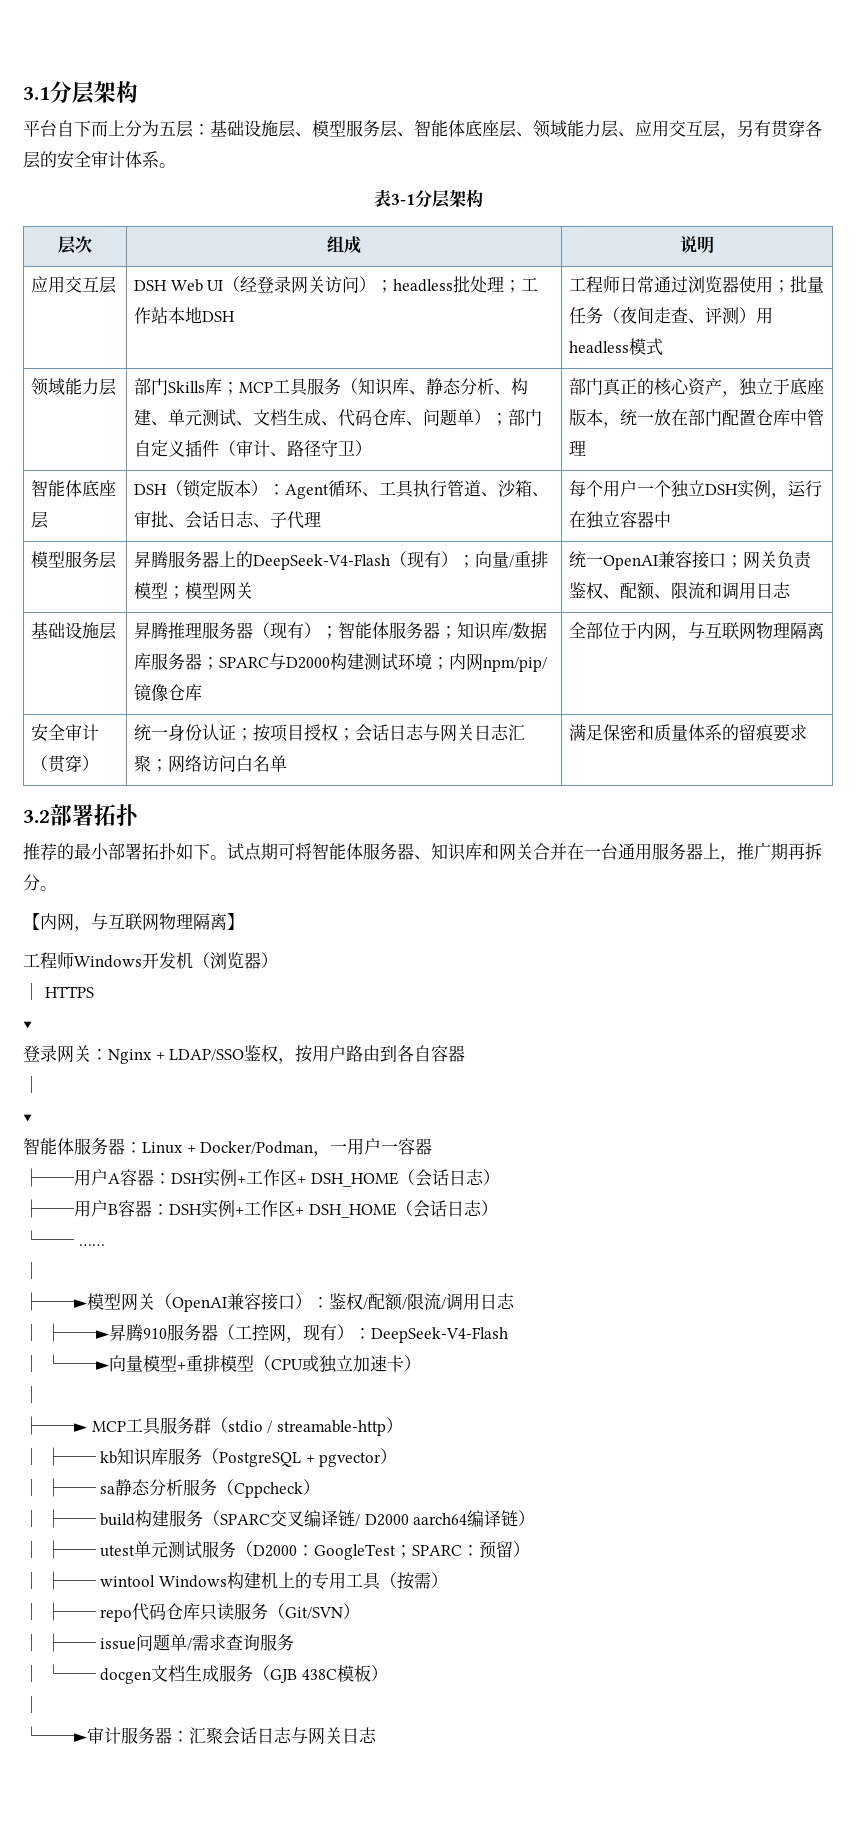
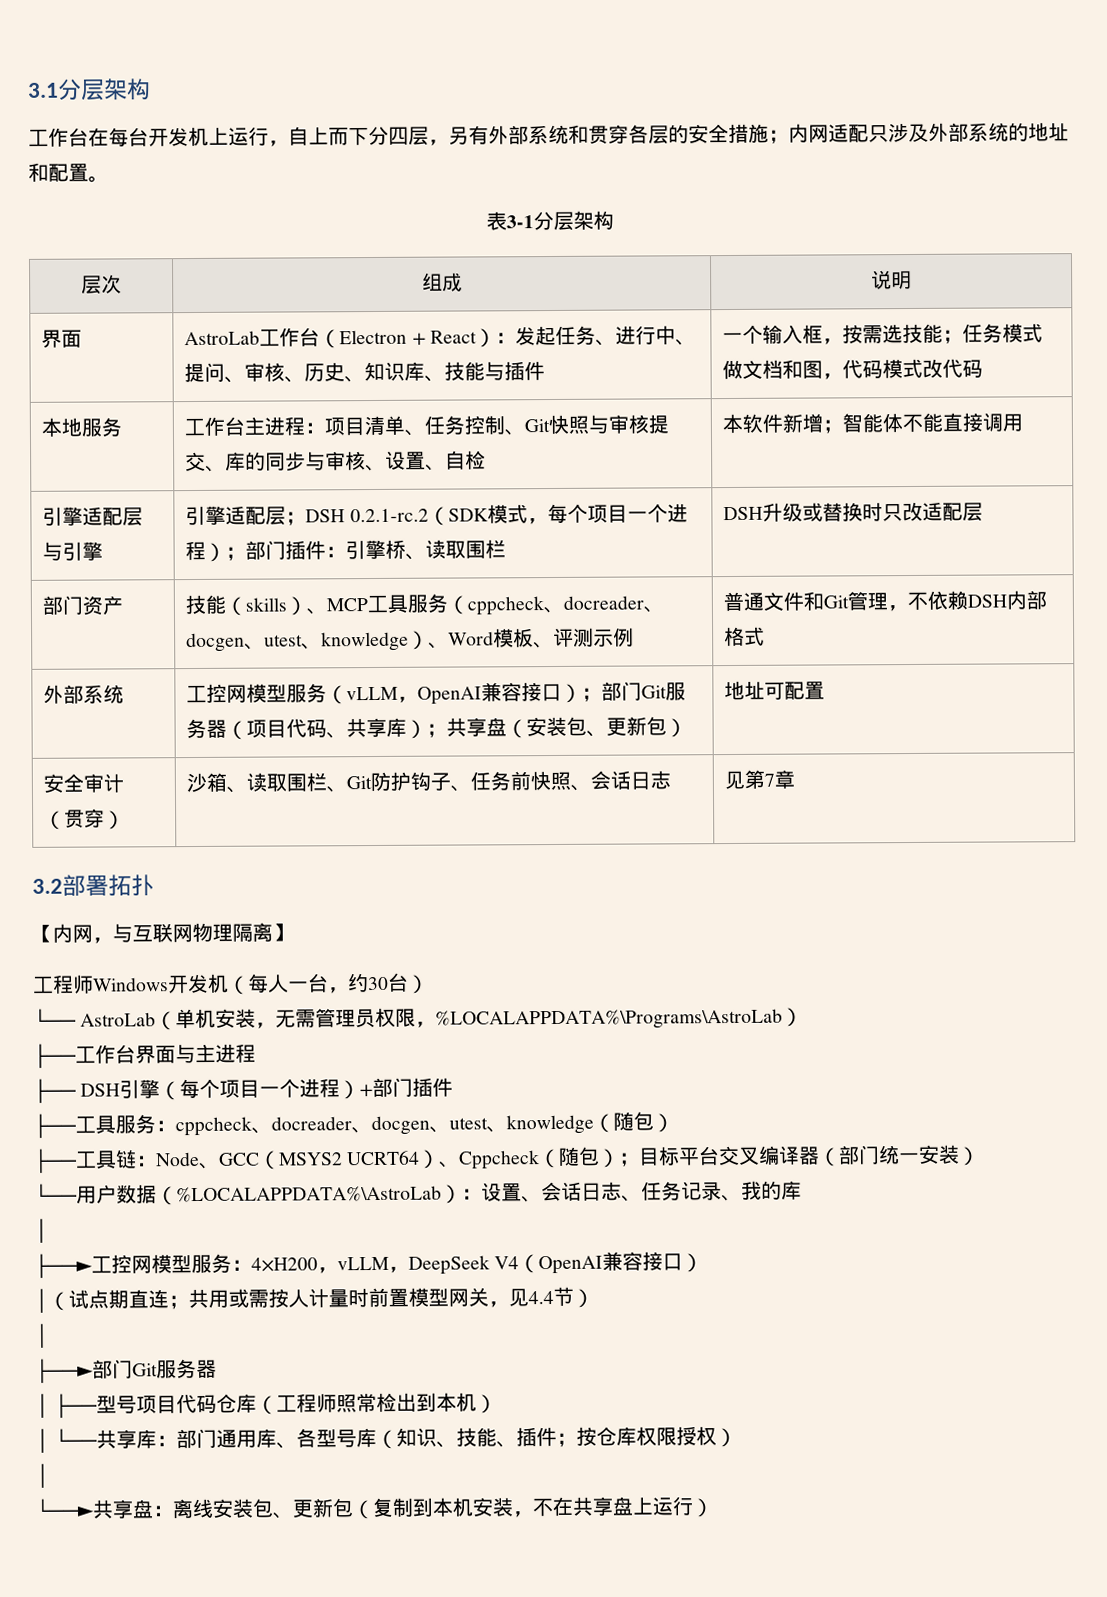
[23,120,822,139] [23,151,159,169] 平台自下而上分为五层：基础设施层、模型服务层、智能体底座层、领域能力层、应用交互层，另有贯穿各层的安全审计体系 -> [28,122,1069,147] [28,162,89,182] 工作台在每台开发机上运行，自上而下分四层，另有外部系统和贯穿各层的安全措施；内网适配只涉及外部系统的地址和配置
[31,276,117,294] [134,276,539,294] [134,307,236,324] [569,275,825,293] [569,307,774,324] [569,338,664,356] [31,378,117,396] [134,378,529,396] [134,409,543,427] [134,440,373,457] [569,378,825,397] [569,409,825,428] [569,440,587,456] [31,480,117,497] [31,511,49,529] [134,479,550,499] [134,511,322,529] [569,480,823,499] [569,511,672,529] [31,551,117,569] [134,551,549,570] [134,582,254,600] [569,551,813,570] [569,582,792,600] [31,622,117,640] [134,622,548,640] [134,653,548,672] [134,683,203,702] [569,622,825,641] [31,724,100,742] [31,755,100,773] [134,724,526,742] [134,755,288,773] [569,724,808,742] [23,804,139,827] [23,842,822,862] [23,874,57,891] 应用交互层 | DSH Web UI（经登录网关访问）；headless批处理；工作站本地DSH | 工程师日常通过浏览器使用；批量任务（夜间走查、评测）用headless模式 // 领域能力层 | 部门Skills库；MCP工具服务（知识库、静态分析、构建、单元测试、文档生成、代码仓库、问题单）；部门自定义插件（审计、路径守卫） | 部门真正的核心资产，独立于底座版本，统一放在部门配置仓库中管理 // 智能体底座层 | DSH（锁定版本）：Agent循环、工具执行管道、沙箱、审批、会话日志、子代理 | 每个用户一个独立DSH实例，运行在独立容器中 // 模型服务层 | 昇腾服务器上的DeepSeek-V4-Flash（现有）；向量/重排模型；模型网关 | 统一OpenAI兼容接口；网关负责鉴权、配额、限流和调用日志 // 基础设施层 | 昇腾推理服务器（现有）；智能体服务器；知识库/数据库服务器；SPARC与D2000构建测试环境；内网npm/pip/镜像仓库 | 全部位于内网，与互联网物理隔离 // 安全审计（贯穿） | 统一身份认证；按项目授权；会话日志与网关日志汇聚；网络访问白名单 | 满足保密和质量体系的留痕要求 // 3.2部署拓扑 // 推荐的最小部署拓扑如下。试点期可将智能体服务器、知识库和网关合并在一台通用服务器上，推广期再拆分。 -> [41,329,83,348] [184,325,696,349] [184,361,546,383] [722,323,1044,345] [722,358,984,380] [41,417,123,437] [184,414,670,437] [185,450,487,472] [722,412,1024,434] [42,506,144,527] [42,541,104,561] [185,503,688,526] [185,539,507,562] [723,501,984,522] [42,595,124,616] [185,593,665,616] [186,627,635,653] [723,590,1048,612] [724,626,766,647] [43,684,125,704] [186,681,687,705] [186,716,688,740] [724,680,826,701] [43,773,125,793] [44,808,126,830] [186,770,672,793] [724,769,796,790] [32,874,155,897] 界面 | AstroLab工作台（Electron + React）：发起任务、进行中、提问、审核、历史、知识库、技能与插件 | 一个输入框，按需选技能；任务模式做文档和图，代码模式改代码 // 本地服务 | 工作台主进程：项目清单、任务控制、Git快照与审核提交、库的同步与审核、设置、自检 | 本软件新增；智能体不能直接调用 // 引擎适配层与引擎 | 引擎适配层；DSH 0.2.1-rc.2（SDK模式，每个项目一个进程）；部门插件：引擎桥、读取围栏 | DSH升级或替换时只改适配层 // 部门资产 | 技能（skills）、MCP工具服务（cppcheck、docreader、docgen、utest、knowledge）、Word模板、评测示例 | 普通文件和Git管理，不依赖DSH内部格式 // 外部系统 | 工控网模型服务（vLLM，OpenAI兼容接口）；部门Git服务器（项目代码、共享库）；共享盘（安装包、更新包） | 地址可配置 // 安全审计（贯穿） | 沙箱、读取围栏、Git防护钩子、任务前快照、会话日志 | 见第7章 // 3.2部署拓扑
[210,952,278,969] [23,983,94,1000] [23,1021,32,1029] [23,1045,466,1064] [23,1076,40,1093] [23,1114,32,1122] [23,1138,433,1157] [23,1168,500,1187] [23,1199,498,1218] [23,1230,105,1246] [23,1262,40,1279] [23,1292,515,1312] [23,1323,508,1343] [23,1354,421,1373] [23,1386,40,1403] [23,1416,403,1436] [23,1447,398,1467] [23,1478,321,1498] [23,1509,536,1528] [23,1540,531,1560] [23,1571,448,1590] [23,1602,361,1622] [23,1633,295,1652] [23,1664,388,1684] [23,1696,40,1713] [23,1726,377,1745] 浏览器） // │ HTTPS // ▼ // 登录网关：Nginx + LDAP/SSO鉴权，按用户路由到各自容器 // │ // ▼ // 智能体服务器：Linux + Docker/Podman，一用户一容器 // ├──用户A容器：DSH实例+工作区+ DSH_HOME（会话日志） // ├──用户B容器：DSH实例+工作区+ DSH_HOME（会话日志） // └── …… // │ // ├──►模型网关（OpenAI兼容接口）：鉴权/配额/限流/调用日志 // │ ├──►昇腾910服务器（工控网，现有）：DeepSeek-V4-Flash // │ └──►向量模型+重排模型（CPU或独立加速卡） // │ // ├──► MCP工具服务群（stdio / streamable-http） // │ ├── kb知识库服务（PostgreSQL + pgvector） // │ ├── sa静态分析服务（Cppcheck） // │ ├── build构建服务（SPARC交叉编译链/ D2000 aarch64编译链） // │ ├── utest单元测试服务（D2000：GoogleTest；SPARC：预留） // │ ├── wintool Windows构建机上的专用工具（按需） // │ ├── repo代码仓库只读服务（Git/SVN） // │ ├── issue问题单/需求查询服务 // │ └── docgen文档生成服务（GJB 438C模板） // │ // └──►审计服务器：汇聚会话日志与网关日志 -> [247,972,429,994] [33,1007,804,1031] [33,1043,256,1069] [33,1077,454,1104] [33,1111,674,1139] [33,1144,981,1174] [34,1180,802,1206] [34,1218,49,1243] [34,1251,704,1279] [34,1286,594,1313] [34,1323,50,1348] [35,1358,217,1384] [35,1392,498,1419] [35,1426,738,1453] [35,1463,50,1488] [35,1496,714,1520] 每人一台，约30台） // └── AstroLab（单机安装，无需管理员权限，%LOCALAPPDATA%\Programs\AstroLab） // ├──工作台界面与主进程 // ├── DSH引擎（每个项目一个进程）+部门插件 // ├──工具服务：cppcheck、docreader、docgen、utest、knowledge（随包） // ├──工具链：Node、GCC（MSYS2 UCRT64）、Cppcheck（随包）；目标平台交叉编译器（部门统一安装） // └──用户数据（%LOCALAPPDATA%\AstroLab）：设置、会话日志、任务记录、我的库 // │ // ├──►工控网模型服务：4×H200，vLLM，DeepSeek V4（OpenAI兼容接口） // │（试点期直连；共用或需按人计量时前置模型网关，见4.4节） // │ // ├──►部门Git服务器 // │ ├──型号项目代码仓库（工程师照常检出到本机） // │ └──共享库：部门通用库、各型号库（知识、技能、插件；按仓库权限授权） // │ // └──►共享盘：离线安装包、更新包（复制到本机安装，不在共享盘上运行）

